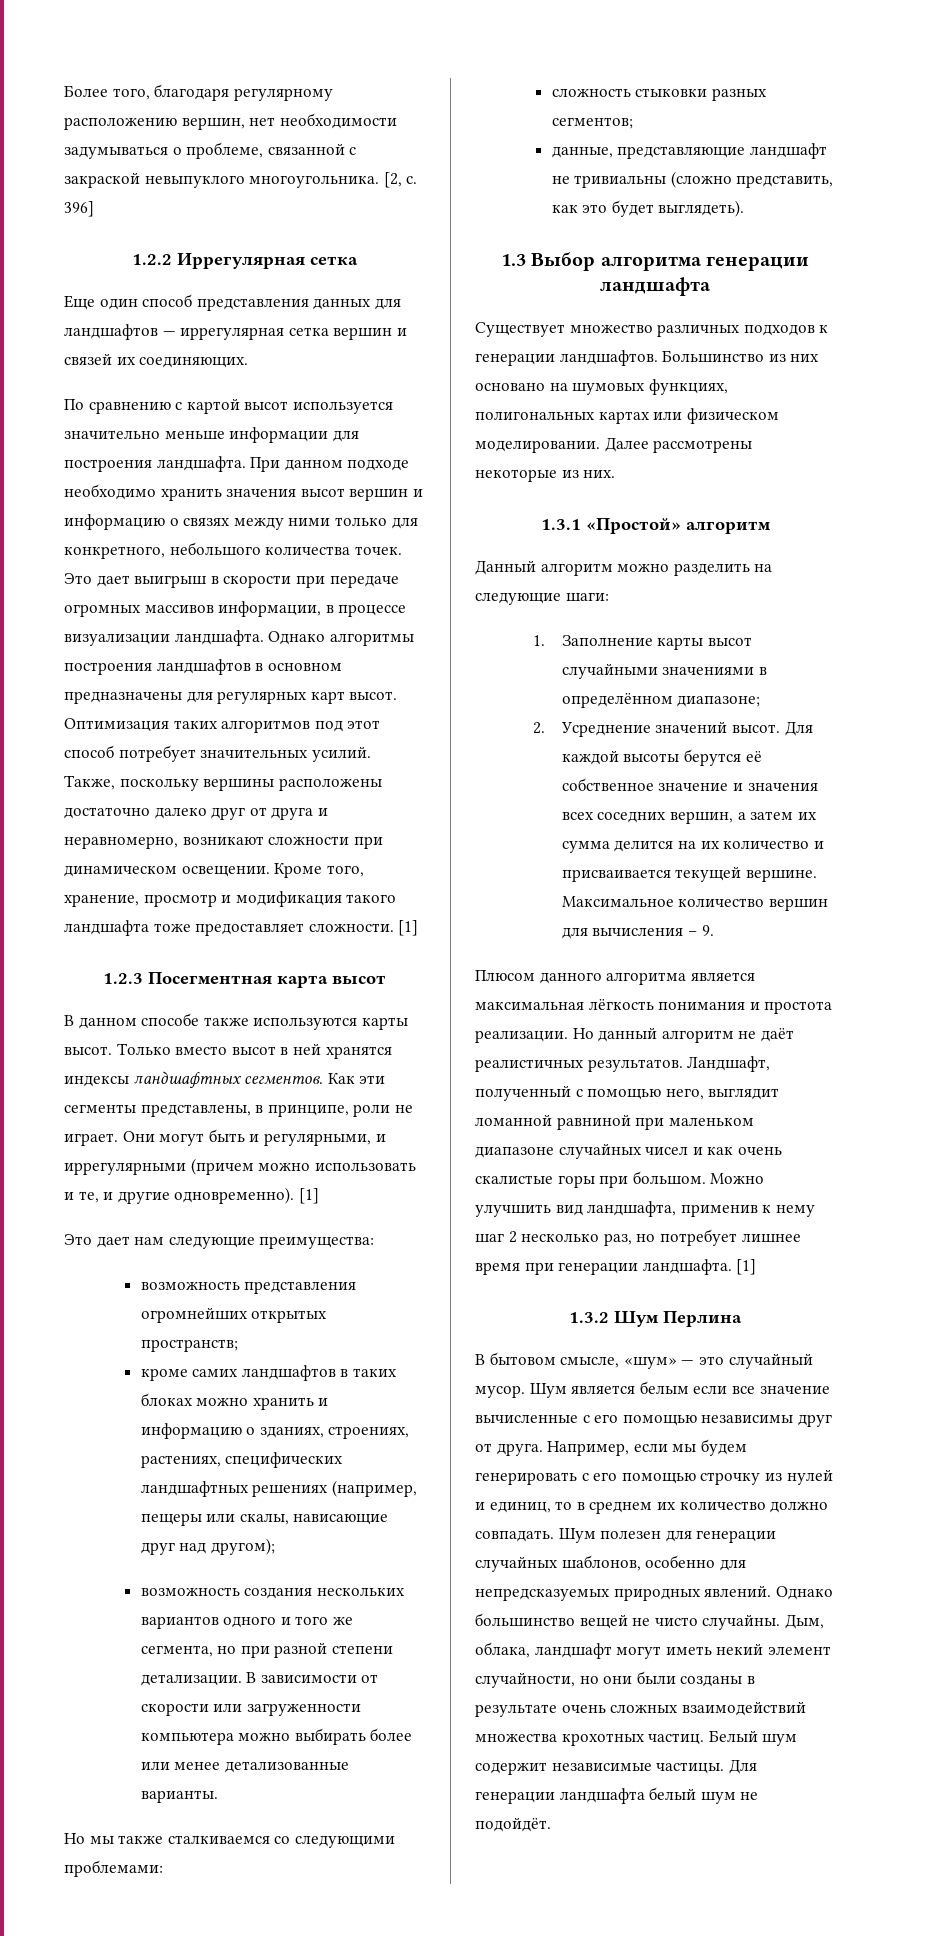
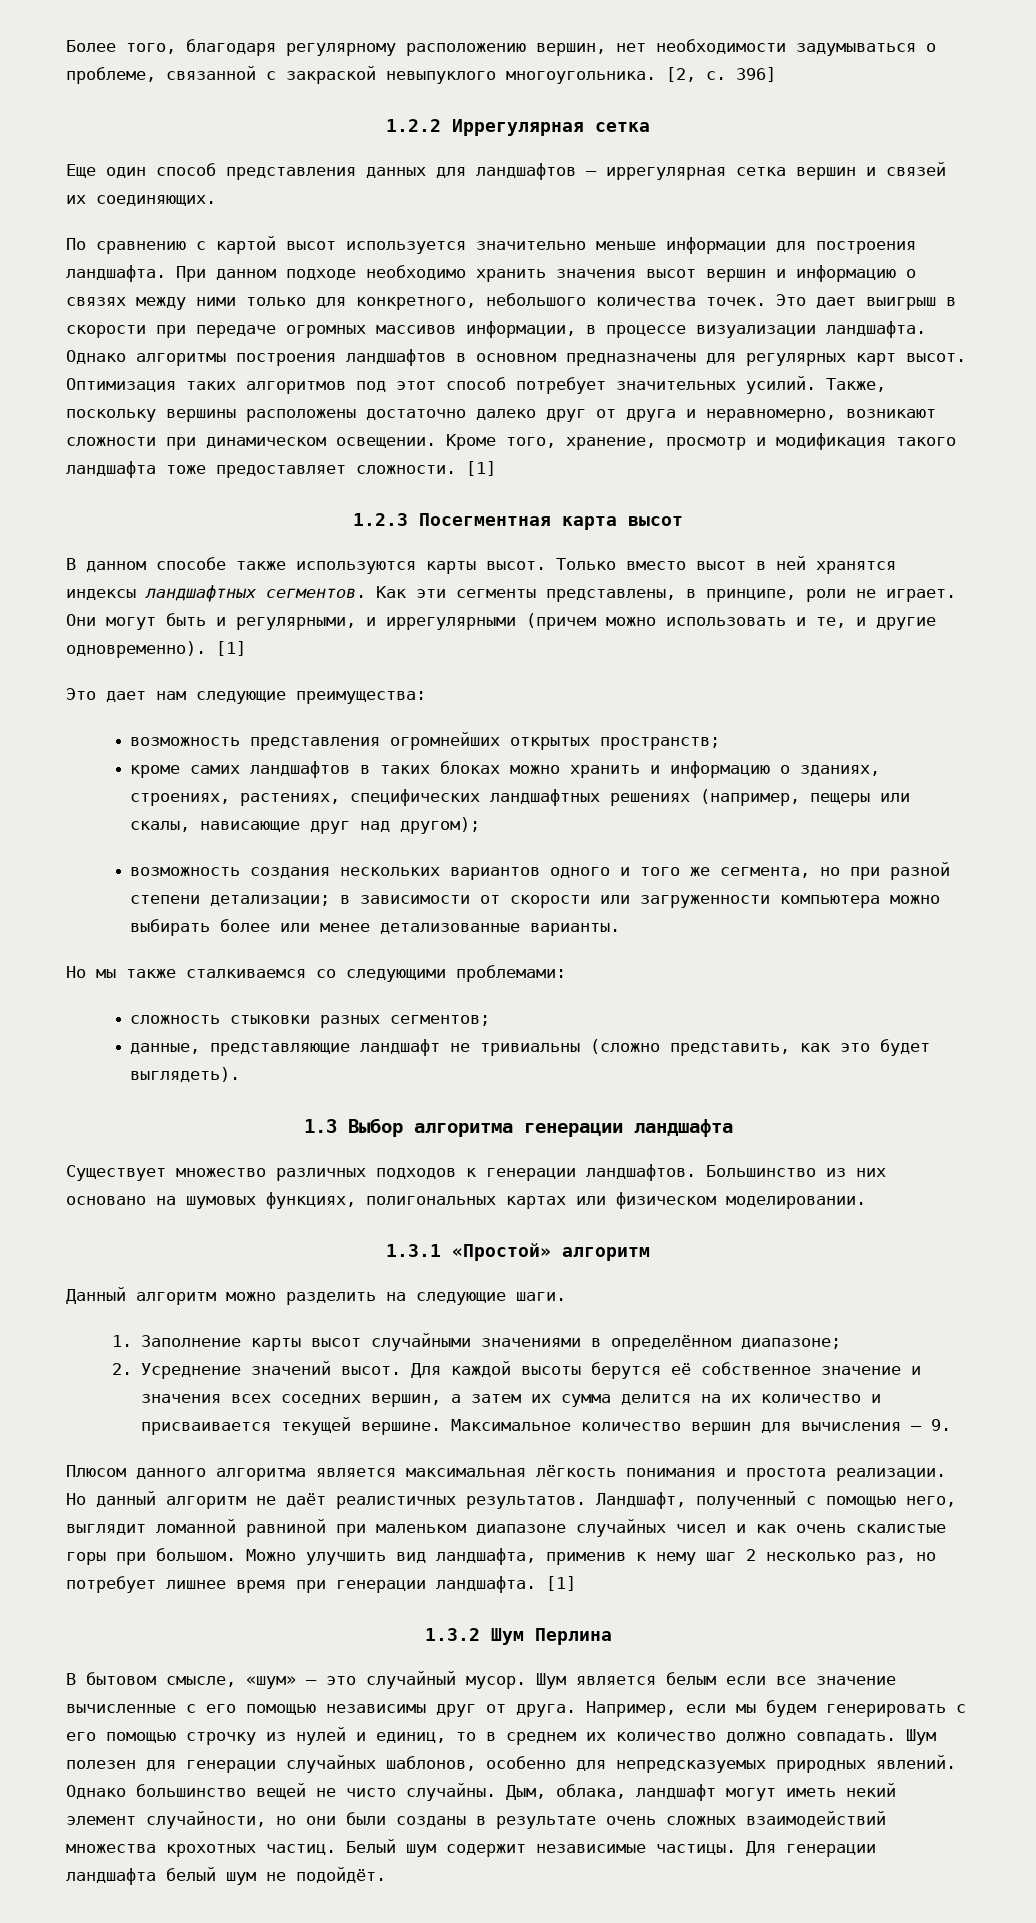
[140,1672,257,1686] детализации. В -> [210,895,351,906] детализации; в
[604,437,753,453] [475,469,616,482] Далее рассмотрены некоторые из них. -> (866, 1202) none
[565,592,609,602] шаги: -> [516,1292,566,1301] шаги.

